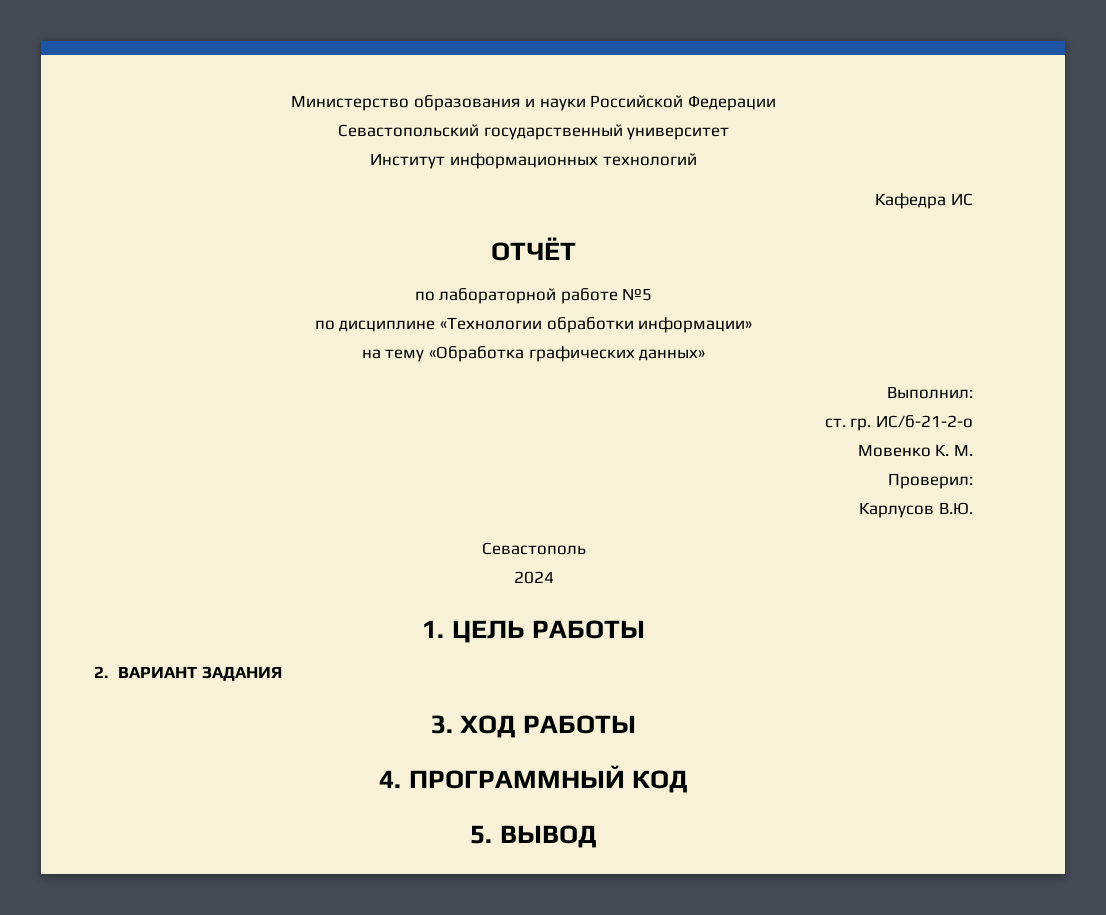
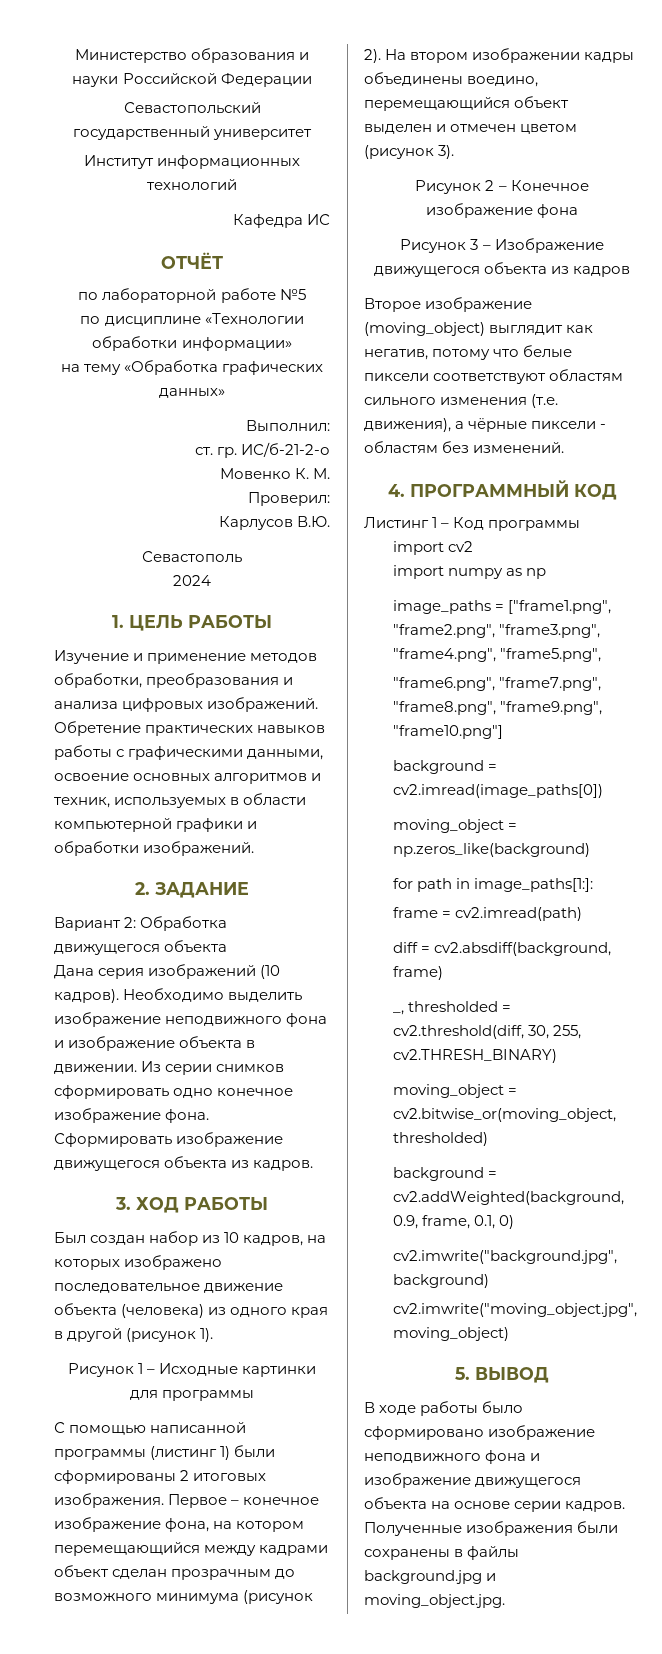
[94,666,282,681] [430,715,637,738] [379,765,688,793] [470,825,597,848] 2. ВАРИАНТ ЗАДАНИЯ // 3. ХОД РАБОТЫ // 4. ПРОГРАММНЫЙ КОД // 5. ВЫВОД -> [54,650,318,664] [54,673,294,688] [54,697,319,712] [54,721,326,736] [54,745,324,760] [54,773,322,784] [54,793,307,808] [54,818,258,832] [54,841,255,856] [135,882,249,898] [54,916,228,931] [54,940,228,955] [54,964,281,979] [54,988,303,1003] [54,1012,328,1027] [54,1036,256,1051] [54,1061,285,1075] [54,1085,294,1099] [54,1108,210,1123] [54,1132,284,1147] [54,1156,314,1171] [115,1197,268,1213] [54,1231,327,1246] [54,1255,223,1270] [54,1283,284,1293] [54,1303,329,1318] [54,1328,214,1342] [67,1363,317,1377] [129,1390,255,1401] [54,1422,247,1435] [54,1445,276,1460] [54,1470,267,1484] [54,1493,320,1508] [54,1517,305,1532] [54,1542,329,1556] [54,1565,296,1580] [54,1590,314,1604] [364,48,635,63] [364,72,539,87] [364,96,570,111] [364,124,578,134] [364,145,455,159] [415,180,589,194] [425,203,579,218] [400,238,604,253] [373,262,631,277] [364,297,533,312] [364,322,594,336] [364,345,573,360] [364,369,624,384] [364,394,559,408] [364,418,607,432] [364,441,565,453] [387,480,617,500] [364,517,581,531] [392,541,473,555] [392,565,546,579] [392,600,611,614] [392,624,600,638] [392,648,601,662] [392,677,601,691] [392,701,602,715] [392,725,503,739] [392,760,497,774] [392,784,603,798] [392,819,517,833] [392,843,590,857] [392,878,593,892] [392,907,582,921] [392,942,611,956] [392,966,443,980] [392,1001,511,1015] [392,1025,581,1039] [392,1049,557,1063] [392,1084,517,1098] [392,1108,616,1122] [392,1132,488,1146] [392,1167,497,1181] [392,1191,624,1205] [392,1215,514,1229] [392,1250,617,1264] [392,1274,489,1288] [392,1303,637,1317] [392,1327,509,1341] [455,1367,549,1383] [364,1401,524,1416] [364,1425,596,1440] [364,1450,541,1464] [364,1473,582,1488] [364,1497,626,1512] [364,1521,619,1536] [364,1546,520,1560] [364,1570,497,1584] [364,1594,505,1608] Изучение и применение методов обработки, преобразования и анализа цифровых изображений. Обретение практических навыков работы с графическими данными, освоение основных алгоритмов и техник, используемых в области компьютерной графики и обработки изображений. // 2. ЗАДАНИЕ // Вариант 2: Обработка движущегося объекта // Дана серия изображений (10 кадров). Необходимо выделить изображение неподвижного фона и изображение объекта в движении. Из серии снимков сформировать одно конечное изображение фона. Сформировать изображение движущегося объекта из кадров. // 3. ХОД РАБОТЫ // Был создан набор из 10 кадров, на которых изображено последовательное движение объекта (человека) из одного края в другой (рисунок 1). // Рисунок 1 – Исходные картинки для программы // С помощью написанной программы (листинг 1) были сформированы 2 итоговых изображения. Первое – конечное изображение фона, на котором перемещающийся между кадрами объект сделан прозрачным до возможного минимума (рисунок 2). На втором изображении кадры объединены воедино, перемещающийся объект выделен и отмечен цветом (рисунок 3). // Рисунок 2 – Конечное изображение фона // Рисунок 3 – Изображение движущегося объекта из кадров // Второе изображение (moving_object) выглядит как негатив, потому что белые пиксели соответствуют областям сильного изменения (т.е. движения), а чёрные пиксели - областям без изменений. // 4. ПРОГРАММНЫЙ КОД // Листинг 1 – Код программы // import cv2 // import numpy as np // image_paths = ["frame1.png", "frame2.png", "frame3.png", "frame4.png", "frame5.png", // "frame6.png", "frame7.png", "frame8.png", "frame9.png", "frame10.png"] // background = cv2.imread(image_paths[0]) // moving_object = np.zeros_like(background) // for path in image_paths[1:]: // frame = cv2.imread(path) // diff = cv2.absdiff(background, frame) // _, thresholded = cv2.threshold(diff, 30, 255, cv2.THRESH_BINARY) // moving_object = cv2.bitwise_or(moving_object, thresholded) // background = cv2.addWeighted(background, 0.9, frame, 0.1, 0) // cv2.imwrite("background.jpg", background) // cv2.imwrite("moving_object.jpg", moving_object) // 5. ВЫВОД // В ходе работы было сформировано изображение неподвижного фона и изображение движущегося объекта на основе серии кадров. Полученные изображения были сохранены в файлы background.jpg и moving_object.jpg.

